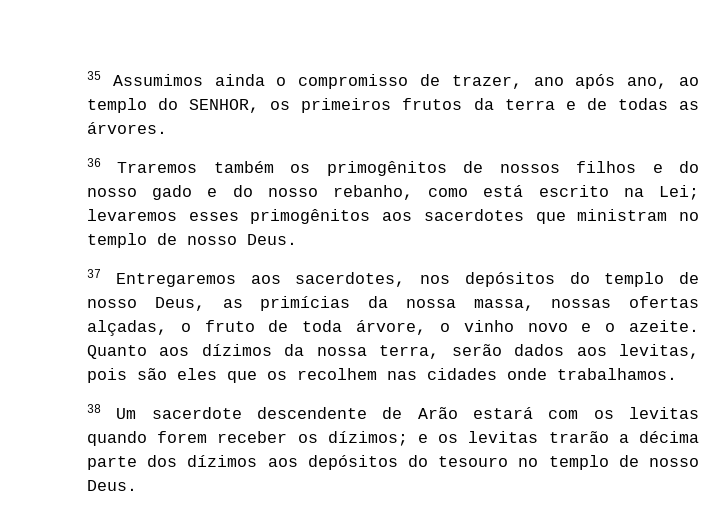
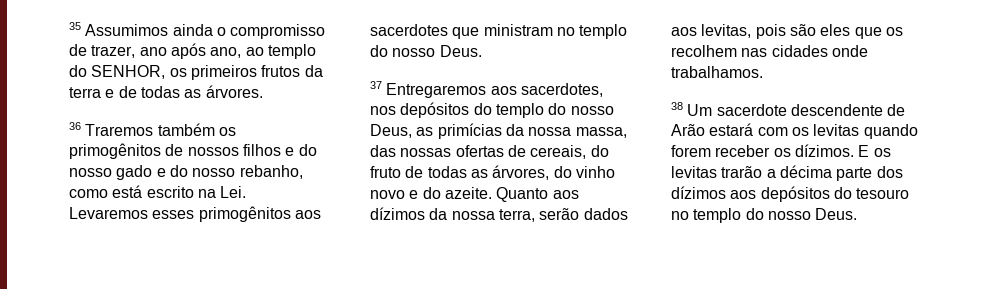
[659,185,699,200] [87,209,177,221] Lei; levaremos -> [220,186,247,198] [69,207,148,219] Lei. Levaremos
[157,233,177,245] de -> [370,45,388,57] do
[679,272,699,284] de -> [548,103,567,115] do
(534, 305) none -> [370,145,396,157] das
[87,320,450,336] alçadas, o fruto de toda árvore, o -> [507,145,609,159] [370,165,572,180] de cereais, do fruto de todas as árvores, do
[605,323,616,332] o -> [422,187,441,199] do
[327,431,428,446] dízimos; e -> [794,144,870,157] dízimos. E
[618,455,639,467] de -> [745,208,764,220] do

